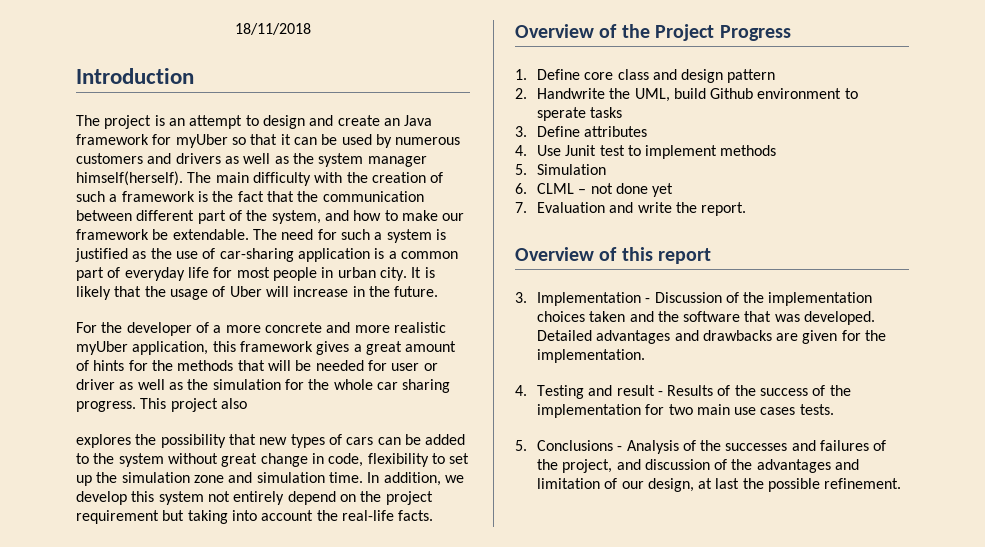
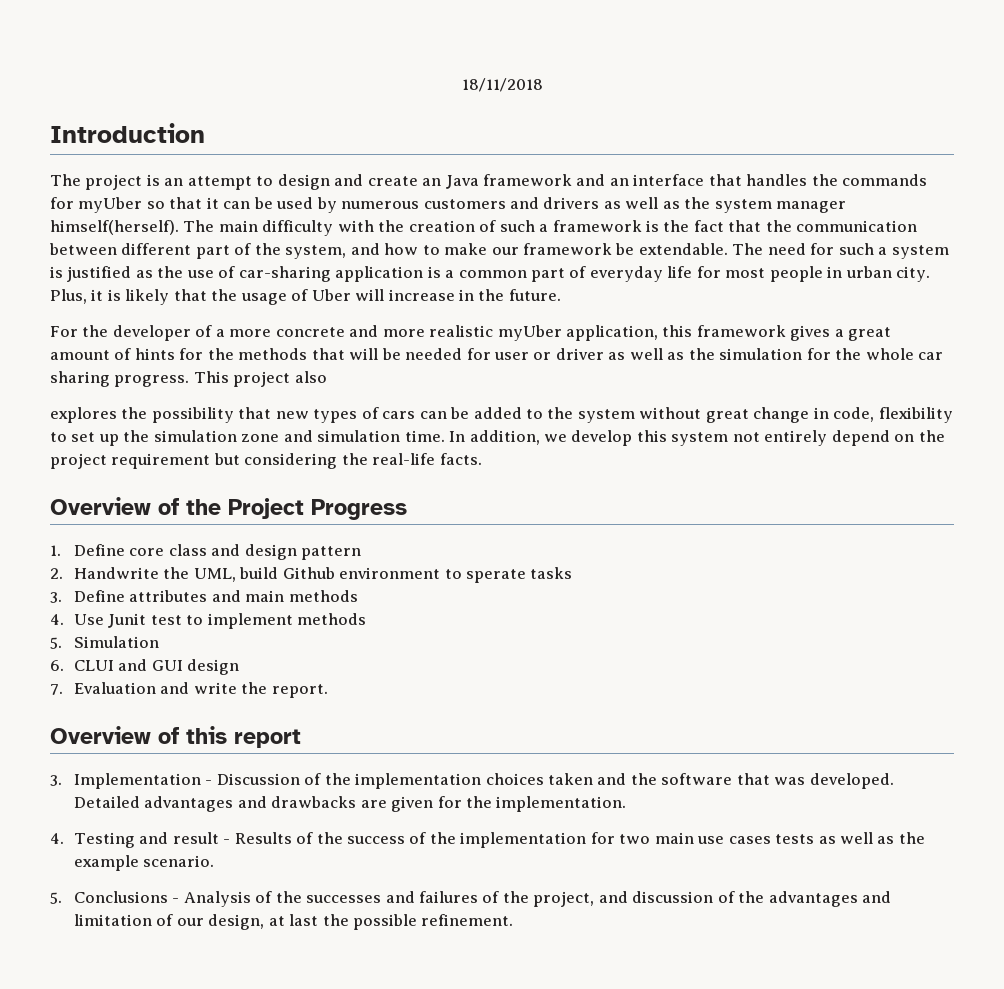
(149, 139) none -> [576,174,928,186] and an interface that handles the commands
[411,267,422,278] It -> [50,289,104,304] Plus, it
[187,510,314,524] taking into account -> [244,453,338,469] considering
(648, 131) none -> [211,590,358,602] and main methods
[536,183,674,197] CLML – not done yet -> [73,659,240,675] CLUI and GUI design
[799,404,834,415] tests. -> [775,832,925,844] [73,855,215,871] tests as well as the example scenario.

